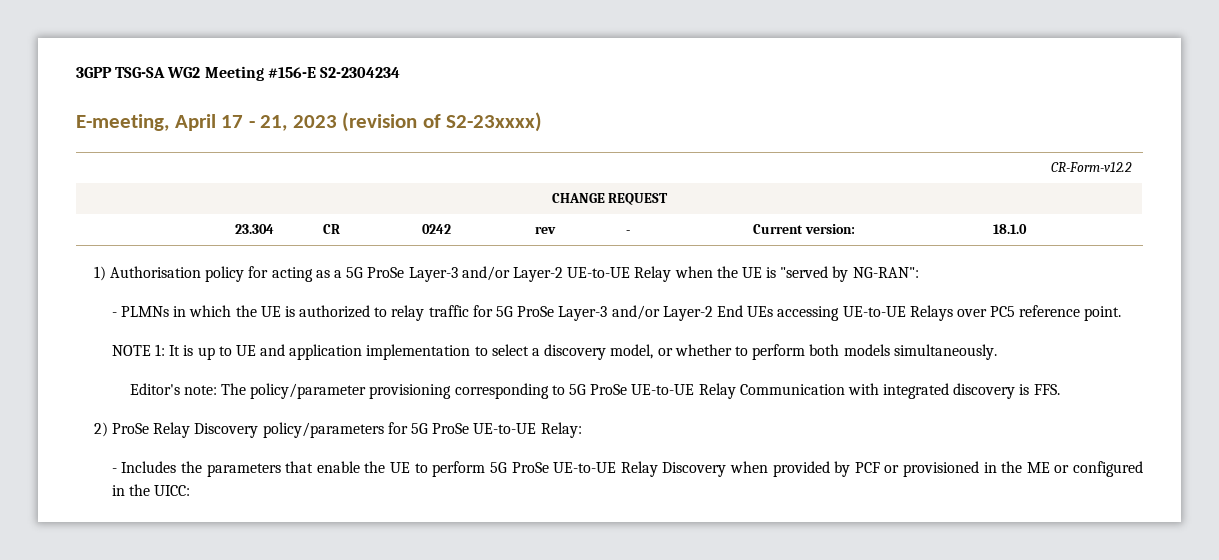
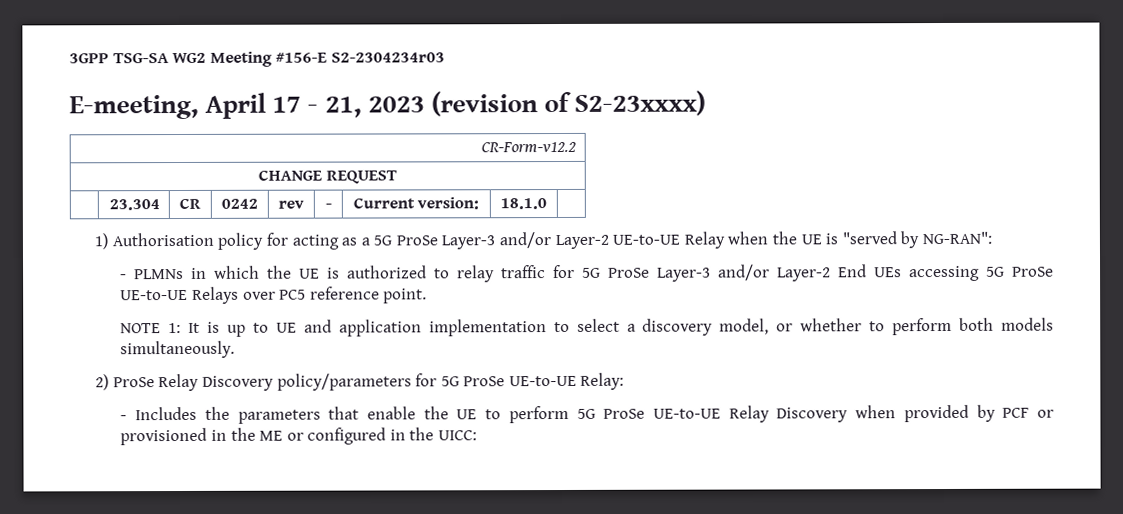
[319,67,400,78] S2-2304234 -> [330,52,445,63] S2-2304234r03
(840, 313) none -> [986,266,1054,277] 5G ProSe
[129,383,1060,399] // Editor's note: The policy/parameter provisioning corresponding to 5G ProSe UE-to-UE Relay Communication with integrated discovery is FFS. -> (236, 349) none

